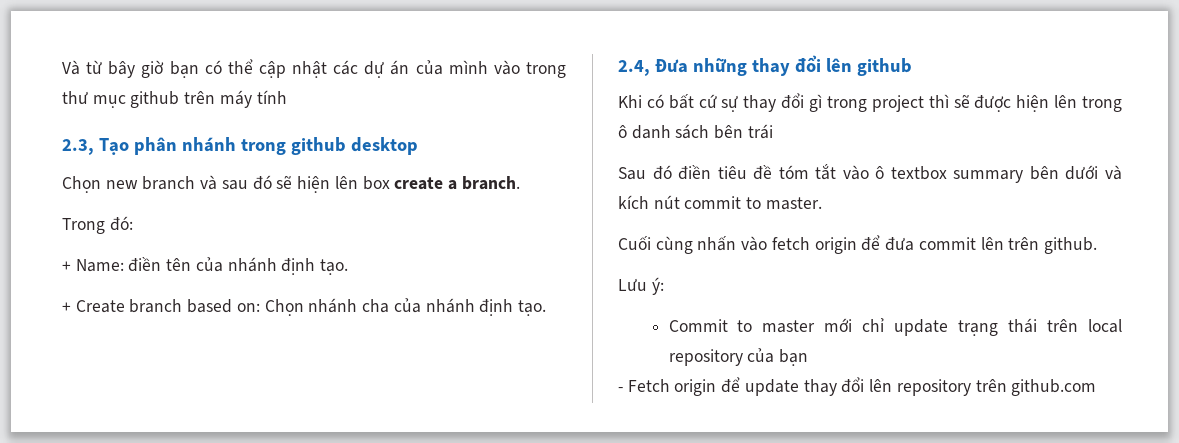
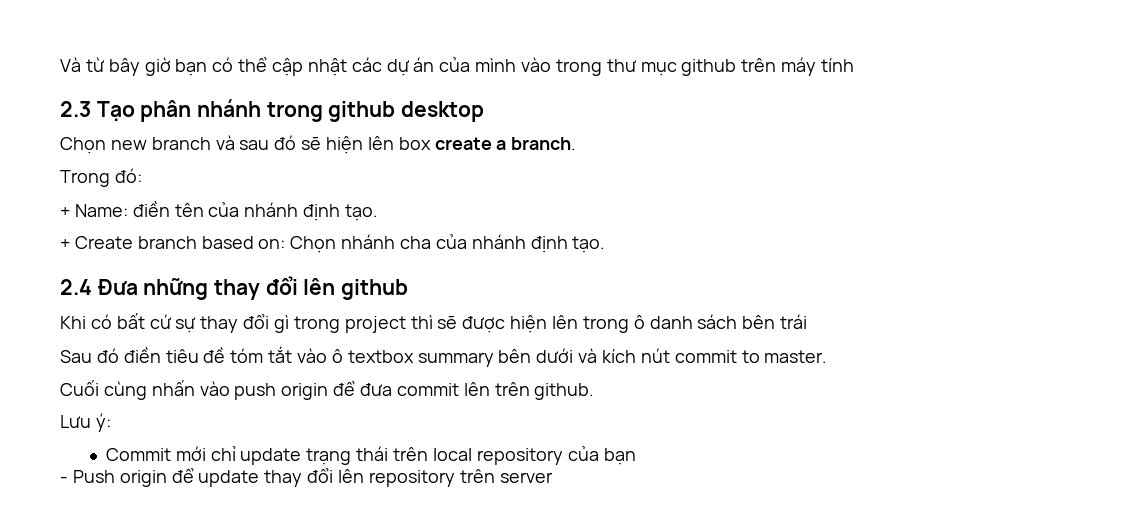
[62,139,94,155] 2.3, -> [60,101,91,117] 2.3
[618,60,650,76] 2.4, -> [60,279,92,295] 2.4
[771,237,810,250] fetch -> [234,383,277,400] push
[737,320,816,333] to master -> (171, 454) none
[627,379,670,392] Fetch -> [72,470,115,483] Push
[1011,379,1097,396] github.com -> [499,472,553,483] server

